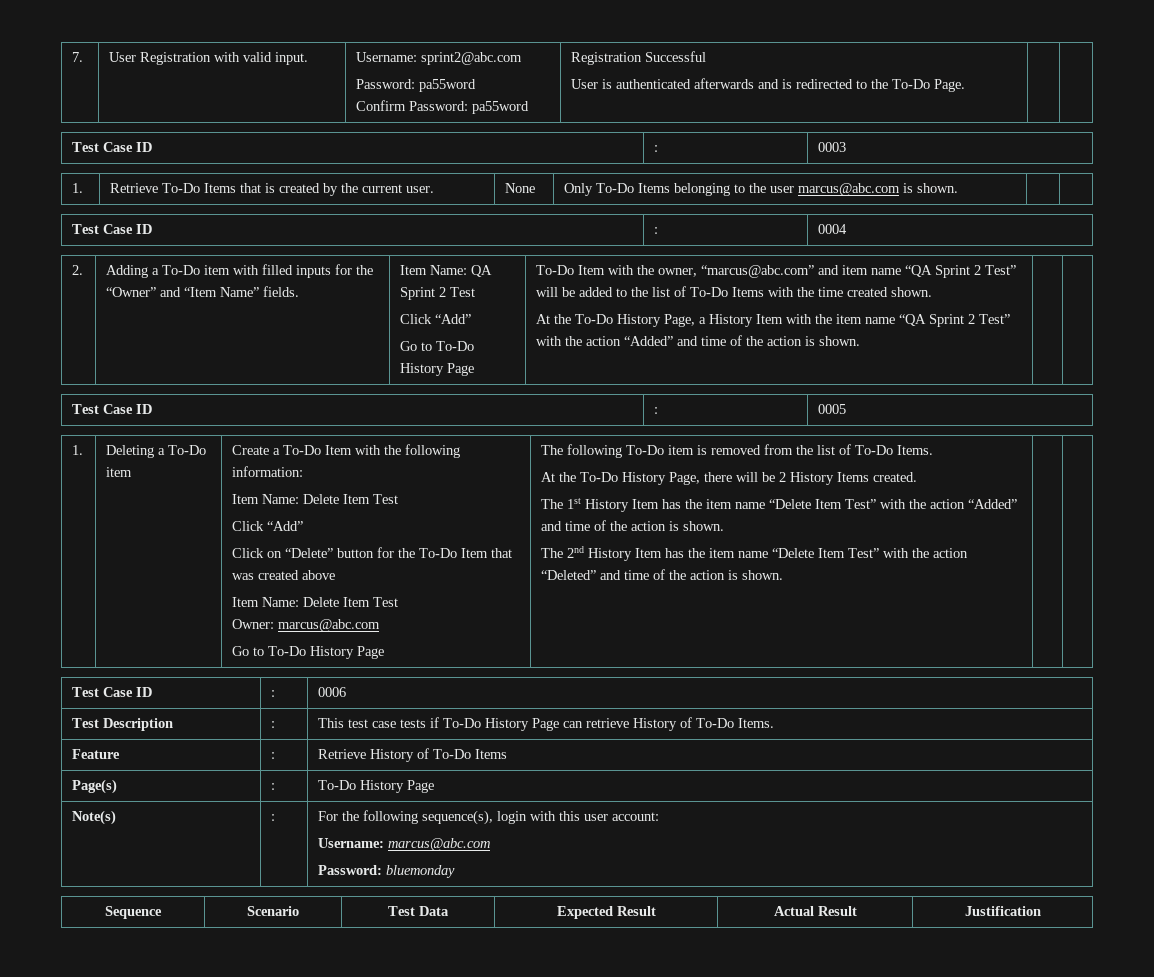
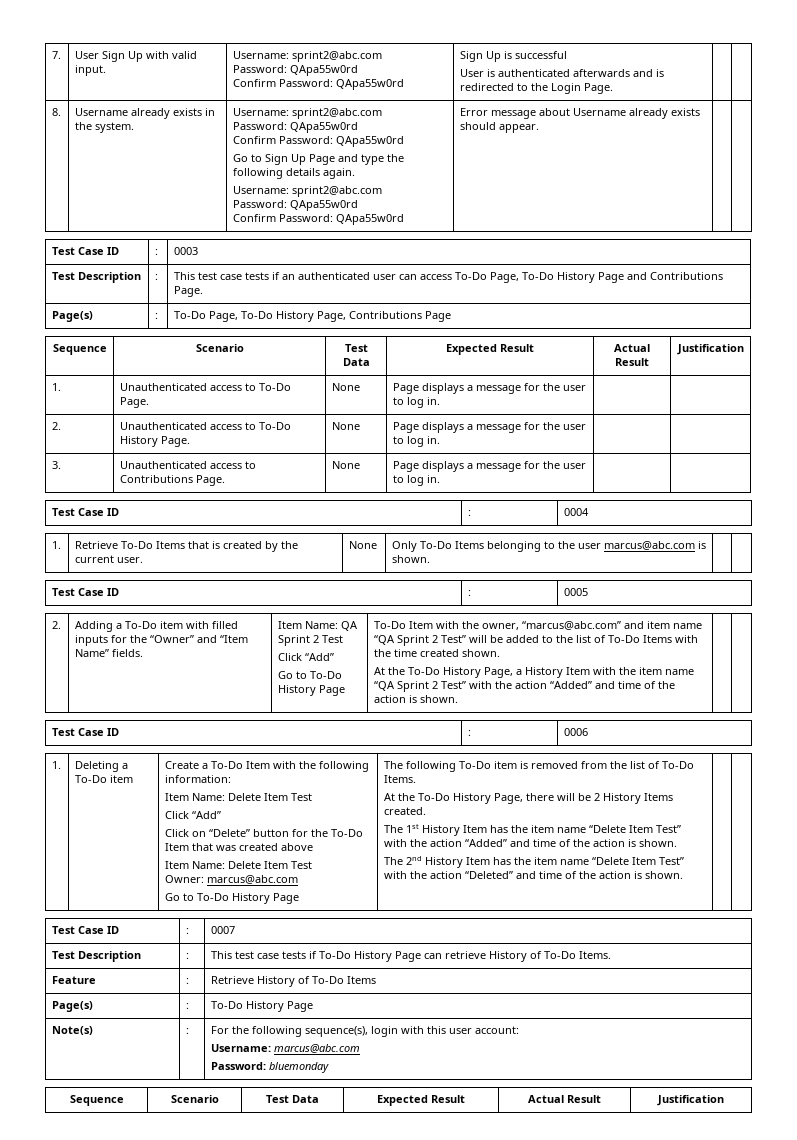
[140,52,212,65] Registration -> [101,51,143,62] Sign Up
[419,79,477,92] [356,100,530,114] [571,51,707,65] pa55word // Confirm Password: pa55word | Registration Successful -> [289,65,358,76] [232,79,404,90] [459,51,567,62] QApa55w0rd // Confirm Password: QApa55w0rd | Sign Up is successful
[892,79,931,89] To-Do -> [550,83,581,94] Login
(966, 85) none -> [51,108,61,116] [74,108,215,119] [74,122,134,133] [232,108,382,119] [232,122,358,133] [232,136,404,147] [232,154,404,165] [232,168,355,179] [232,186,382,197] [232,200,358,211] [232,214,404,225] [459,108,700,119] [459,122,539,133] // 8. | Username already exists in the system. | Username: sprint2@abc.com // Password: QApa55w0rd // Confirm Password: QApa55w0rd // Go to Sign Up Page and type the following details again. // Username: sprint2@abc.com // Password: QApa55w0rd // Confirm Password: QApa55w0rd | Error message about Username already exists should appear. | |
(847, 147) none -> [51,272,141,283] [154,274,158,280] [173,272,723,283] [173,286,203,297] [51,311,93,322] [154,313,158,319] [173,311,451,322] [52,344,107,355] [195,344,244,352] [344,344,368,352] [342,358,370,366] [446,344,534,355] [614,344,650,352] [615,358,649,366] [676,344,744,355] [51,383,61,391] [119,383,291,391] [119,397,149,408] [331,383,360,391] [392,383,586,394] [392,397,440,408] [51,422,61,430] [119,422,291,430] [119,436,190,447] [331,422,360,430] [392,422,586,433] [392,436,440,447] [51,461,61,469] [119,461,256,469] [119,475,225,486] [331,461,360,469] [392,461,586,472] [392,475,440,486] [51,508,119,516] [467,510,471,516] [563,508,589,516] // Test Description | : | This test case tests if an authenticated user can access To-Do Page, To-Do History Page and Contributions Page. // Page(s) | : | To-Do Page, To-Do History Page, Contributions Page // Sequence | Scenario | Test Data | Expected Result | Actual Result | Justification // 1. | Unauthenticated access to To-Do Page. | None | Page displays a message for the user to log in. | | // 2. | Unauthenticated access to To-Do History Page. | None | Page displays a message for the user to log in. | | // 3. | Unauthenticated access to Contributions Page. | None | Page displays a message for the user to log in. | | // Test Case ID | : | 0004
[818,224,848,234] 0004 -> [563,588,588,596] 0005
[818,404,847,414] 0005 -> [563,728,588,736] 0006
[318,687,347,697] 0006 -> [210,926,235,934] 0007

